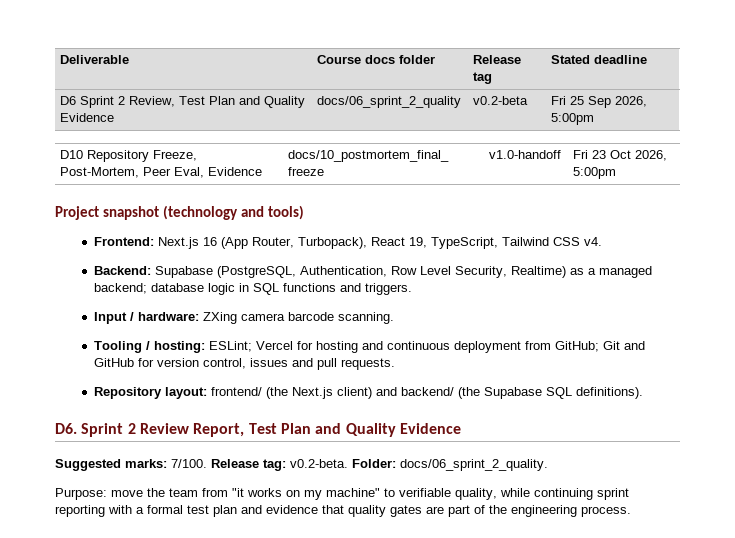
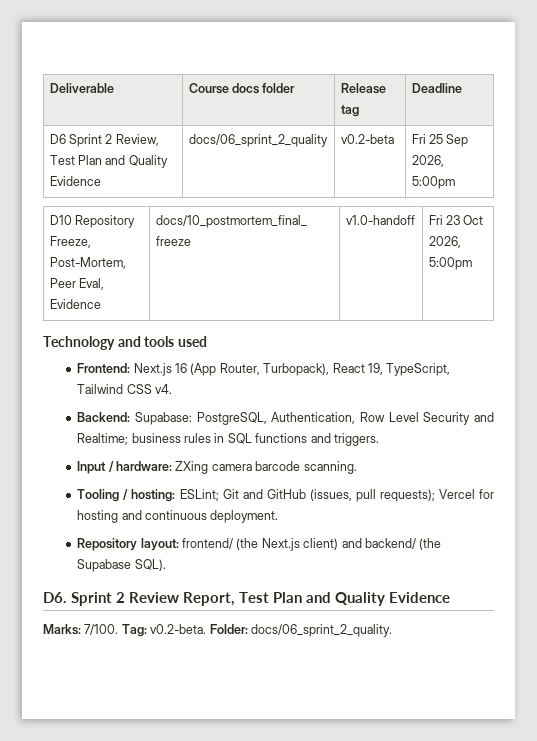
[551,55,648,64] Stated deadline -> [411,83,462,93] Deadline
[55,205,304,220] Project snapshot (technology and tools) -> [43,336,207,350] Technology and tools used
[155,266,297,278] Supabase (PostgreSQL, -> [134,412,267,425] Supabase: PostgreSQL,
[455,266,653,278] [94,283,236,295] Security, Realtime) as a managed backend; database logic -> [423,412,494,425] [77,433,212,445] Security and Realtime; business rules
(253, 346) none -> [222,489,435,502] Git and GitHub (issues, pull requests);
[454,341,646,353] [94,358,396,370] deployment from GitHub; Git and GitHub for version control, issues and pull requests. -> [210,510,279,523] deployment.
[546,387,644,399] SQL definitions). -> [134,559,166,571] SQL).
[55,459,548,471] [55,488,629,500] [55,505,631,517] Suggested marks: 7/100. Release tag: v0.2-beta. Folder: docs/06_sprint_2_quality. // Purpose: move the team from "it works on my machine" to verifiable quality, while continuing sprint reporting with a formal test plan and evidence that quality gates are part of the engineering process. -> [43,624,392,637] Marks: 7/100. Tag: v0.2-beta. Folder: docs/06_sprint_2_quality.

